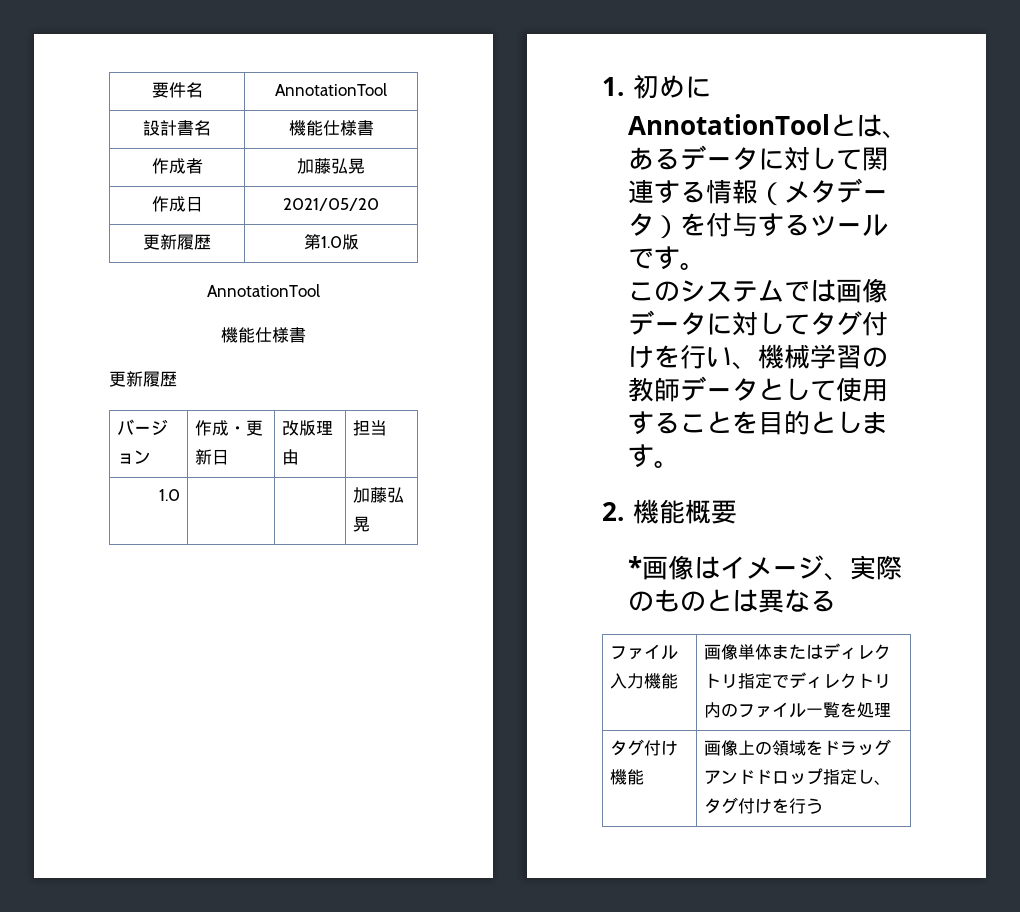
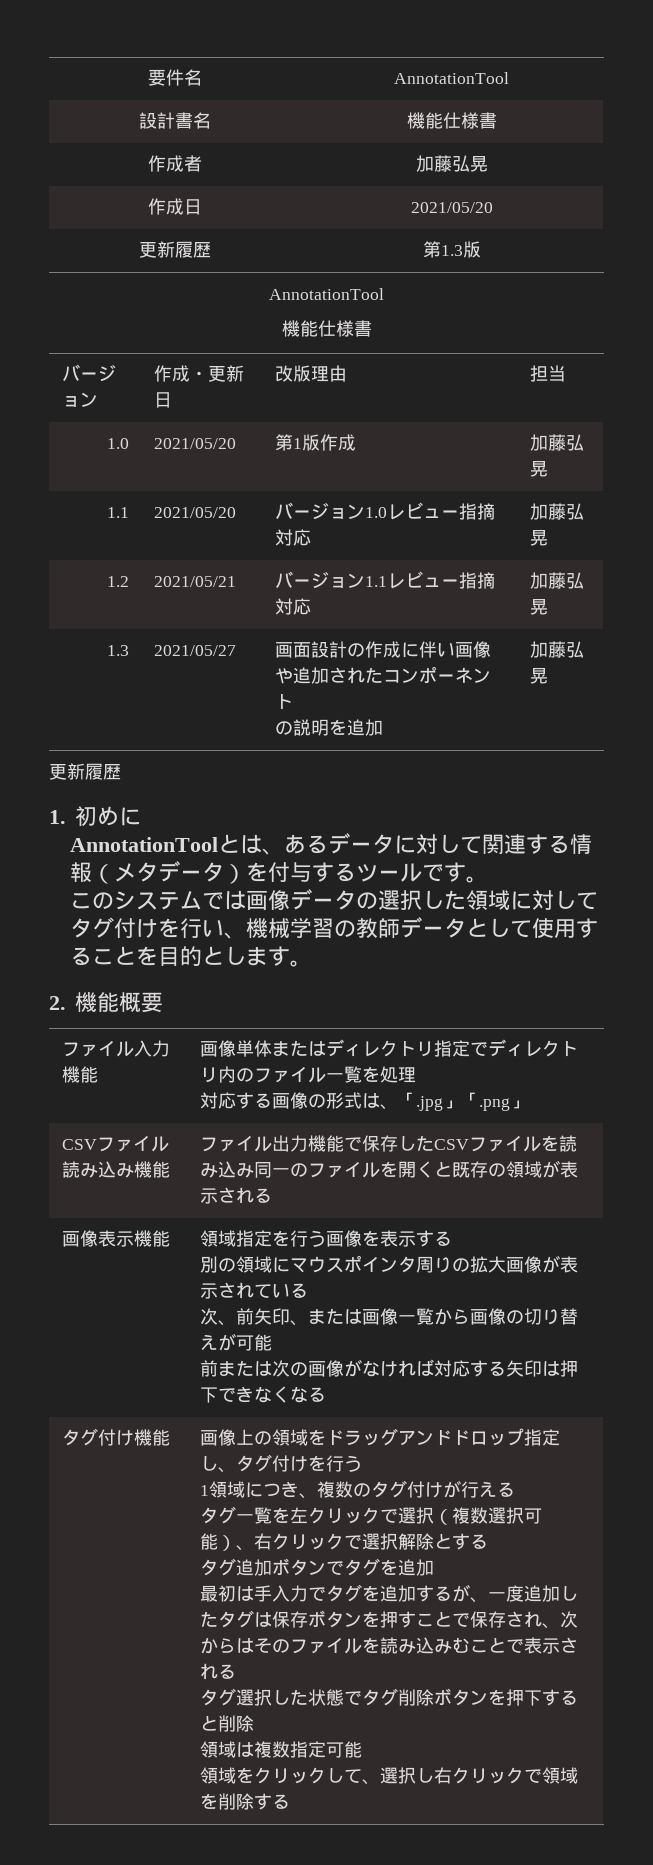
[320,236,342,248] 1.0 -> [440,245,463,256] 1.3
[109,371,177,387] // 更新履歴 -> (372, 328) none
[352,487,404,503] [352,516,370,532] | | 加藤弘晃 -> [154,438,237,449] [275,434,357,451] [530,434,585,451] [530,461,549,477] [106,507,129,518] [154,507,237,518] [275,502,496,520] [275,529,312,546] [530,503,585,520] [530,530,549,546] [106,576,129,587] [154,576,237,587] [275,571,496,589] [275,598,312,615] [530,572,585,589] [530,599,549,615] [106,645,129,656] [154,645,237,656] [275,641,492,658] [275,666,492,684] [275,694,294,710] [275,719,384,736] [530,641,585,658] [530,668,549,684] [49,763,121,780] 2021/05/20 | 第1版作成 | 加藤弘晃 // 1.1 | 2021/05/20 | バージョン1.0レビュー指摘対応 | 加藤弘晃 // 1.2 | 2021/05/21 | バージョン1.1レビュー指摘対応 | 加藤弘晃 // 1.3 | 2021/05/27 | 画面設計の作成に伴い画像や追加されたコンポーネント // の説明を追加 | 加藤弘晃 // 更新履歴
(706, 323) none -> [355,890,510,911] の選択した領域
[627,555,902,581] [627,589,836,613] // *画像はイメージ、実際のものとは異なる -> (163, 1002) none
(891, 709) none -> [200,1092,529,1111] [62,1135,170,1152] [62,1161,171,1178] [200,1135,578,1152] [200,1160,579,1178] [200,1187,273,1204] [62,1230,171,1247] [200,1230,453,1247] [200,1255,579,1273] [200,1282,309,1299] [200,1308,579,1326] [200,1333,273,1351] [200,1359,579,1377] [200,1386,327,1403] // 対応する画像の形式は、「.jpg」「.png」 // CSVファイル読み込み機能 | ファイル出力機能で保存したCSVファイルを読み込み同一のファイルを開くと既存の領域が表示される // 画像表示機能 | 領域指定を行う画像を表示する // 別の領域にマウスポインタ周りの拡大画像が表示されている // 次、前矢印、または画像一覧から画像の切り替えが可能 // 前または次の画像がなければ対応する矢印は押下できなくなる
(823, 806) none -> [200,1480,516,1499] [200,1506,543,1525] [200,1533,489,1551] [200,1558,435,1576] [200,1584,579,1603] [200,1610,579,1629] [200,1637,579,1654] [200,1663,237,1680] [200,1688,579,1706] [200,1715,255,1732] [200,1741,363,1758] [200,1767,579,1785] [200,1793,291,1810] // 1領域につき、複数のタグ付けが行える // タグ一覧を左クリックで選択（複数選択可能）、右クリックで選択解除とする // タグ追加ボタンでタグを追加 // 最初は手入力でタグを追加するが、一度追加したタグは保存ボタンを押すことで保存され、次からはそのファイルを読み込みむことで表示される // タグ選択した状態でタグ削除ボタンを押下すると削除 // 領域は複数指定可能 // 領域をクリックして、選択し右クリックで領域を削除する

